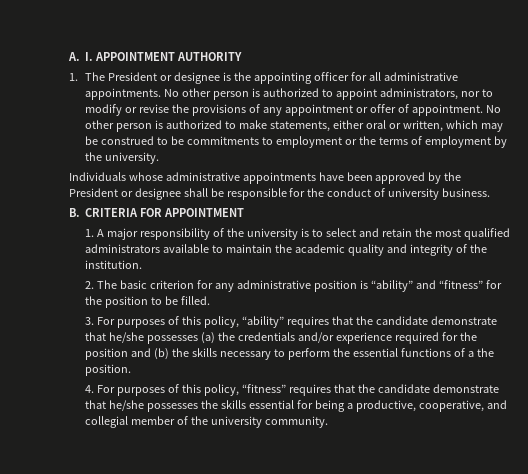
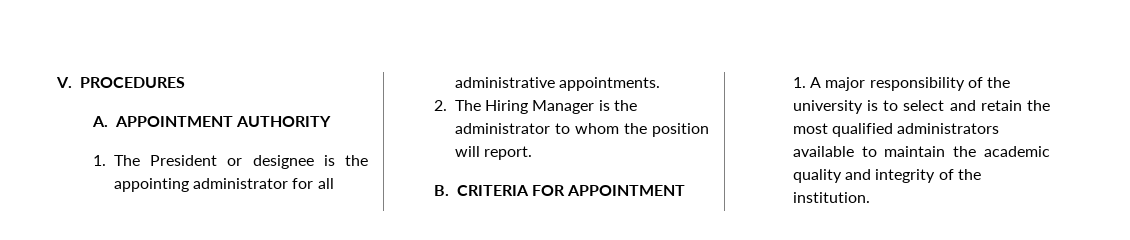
[67,52,94,61] A. I. -> [56,77,185,88] [91,116,108,127] V. PROCEDURES // A.
[313,72,349,81] officer -> [193,178,289,189] administrator
[163,88,493,100] [85,104,501,116] [85,120,503,132] [85,136,507,148] [85,152,159,164] [68,172,462,184] [68,188,491,200] No other person is authorized to appoint administrators, nor to modify or revise the provisions of any appointment or offer of appointment. No other person is authorized to make statements, either oral or written, which may be construed to be commitments to employment or the terms of employment by the university. // Individuals whose administrative appointments have been approved by the President or designee shall be responsible for the conduct of university business. -> [433,100,638,114] [454,123,709,137] [454,146,533,160] // 2. The Hiring Manager is the administrator to whom the position will report.
[85,280,502,292] [85,296,210,308] [85,316,497,328] [85,332,477,344] [85,348,494,360] [85,364,132,376] [85,384,499,396] [85,400,507,412] [85,416,328,428] // 2. The basic criterion for any administrative position is “ability” and “fitness” for the position to be filled. // 3. For purposes of this policy, “ability” requires that the candidate demonstrate that he/she possesses (a) the credentials and/or experience required for the position and (b) the skills necessary to perform the essential functions of a the position. // 4. For purposes of this policy, “fitness” requires that the candidate demonstrate that he/she possesses the skills essential for being a productive, cooperative, and collegial member of the university community. -> (870, 197) none

